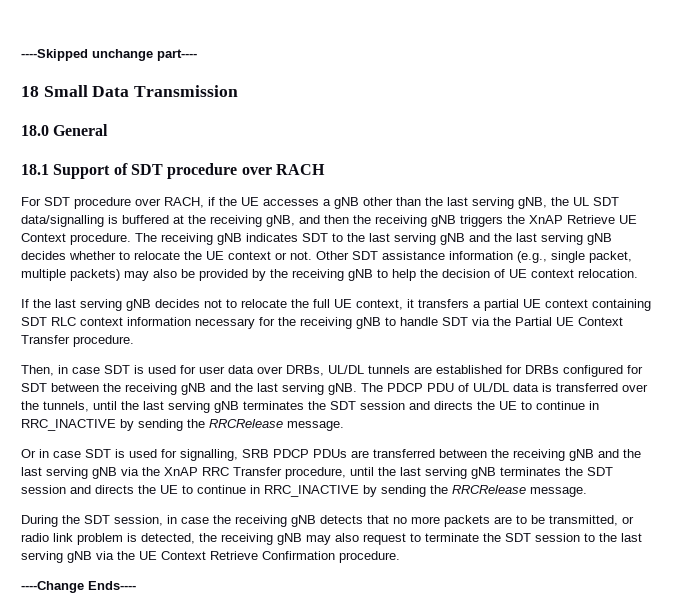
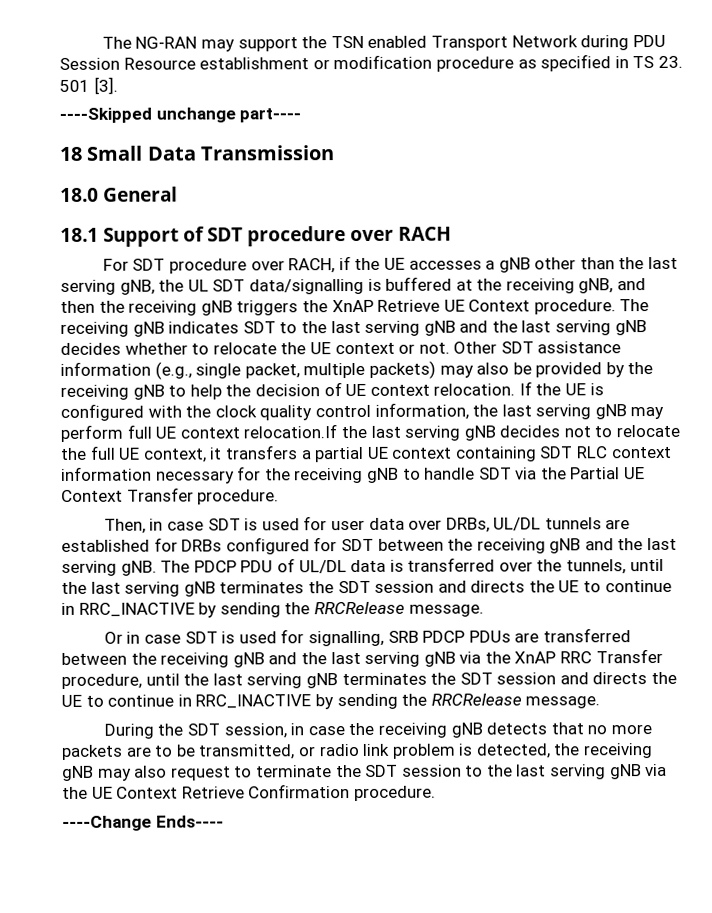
(21, 55) none -> [101,34,666,52] [59,54,683,72] [59,76,118,95] The NG-RAN may support the TSN enabled Transport Network during PDU Session Resource establishment or modification procedure as specified in TS 23. 501 [3]. //
(638, 273) // -> (516, 389) none
(51, 303) none -> [565,383,604,396] [60,402,665,421] [60,424,367,442] UE is configured with the clock quality control information, the last serving gNB may perform full UE context relocation.If the

